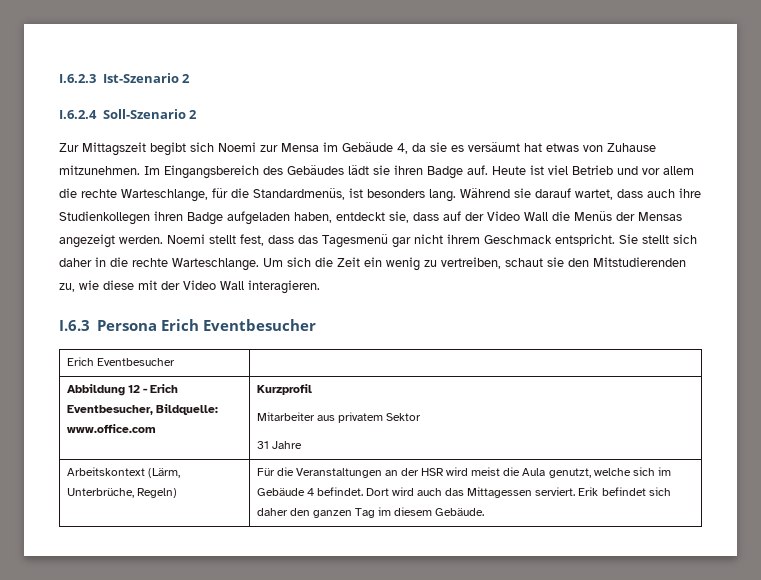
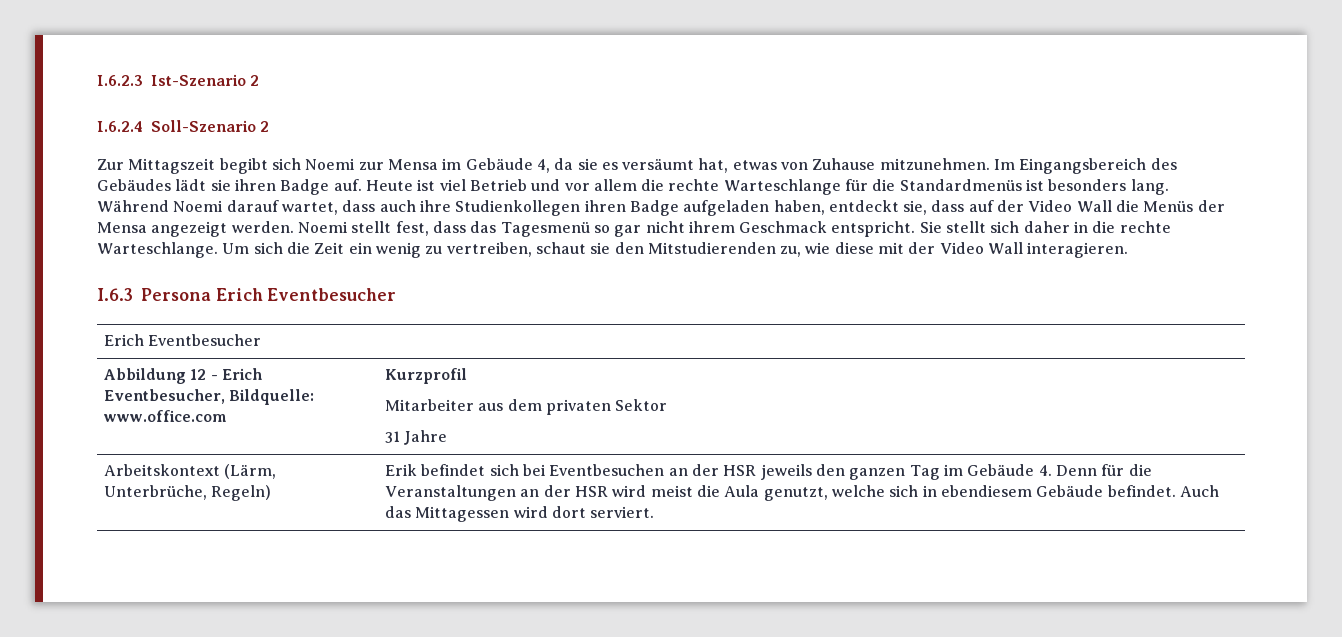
[524,143,542,152] hat -> [698,158,729,173] hat,
[121,188,345,202] Warteschlange, für die Standardmenüs, -> [723,179,1022,195] Warteschlange für die Standardmenüs
[514,188,531,198] sie -> [173,200,224,212] Noemi
[638,212,682,221] Mensas -> [97,222,147,233] Mensa
(388, 241) none -> [593,225,610,233] so
[337,412,383,423] privatem -> [507,399,612,415] dem privaten
[256,468,275,476] Für -> [385,464,1125,480] Erik befindet sich bei Eventbesuchen an der HSR jeweils den ganzen Tag im Gebäude 4. Denn für
[657,467,671,476] [256,487,671,498] [256,507,485,518] im Gebäude 4 befindet. Dort wird auch das Mittagessen serviert. Erik befindet sich daher den ganzen Tag im diesem Gebäude. -> [922,485,1219,497] [385,506,655,522] in ebendiesem Gebäude befindet. Auch das Mittagessen wird dort serviert.

